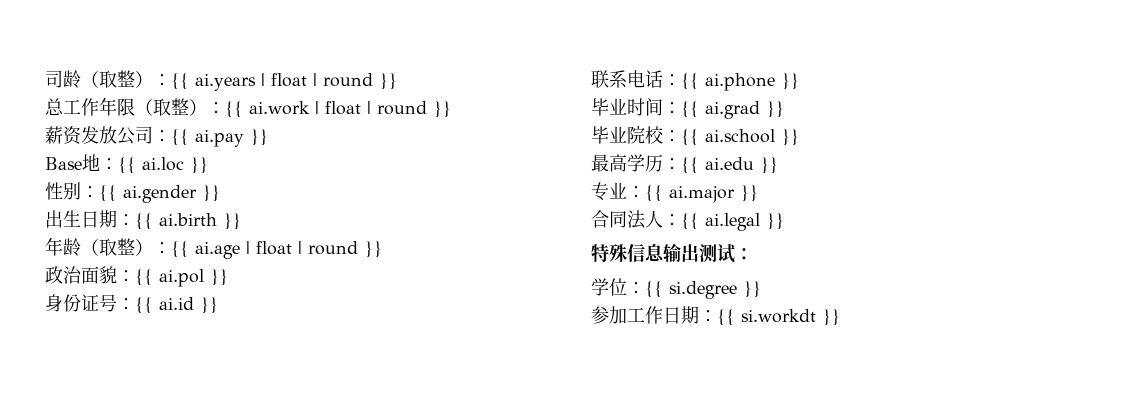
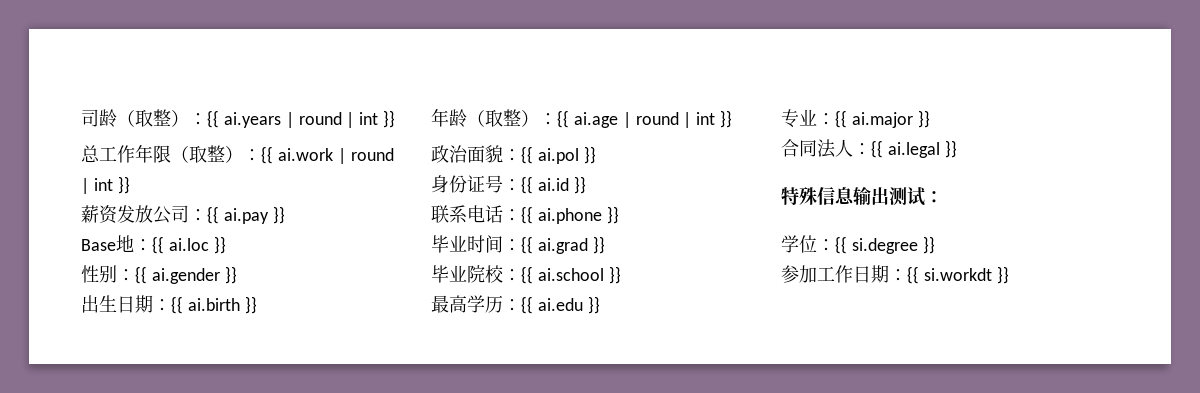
[271,73,373,87] float | round -> [298,112,379,128] round | int
[325,101,427,115] float | round -> [350,148,394,161] [81,178,113,194] round | int
[256,241,358,255] float | round -> [635,112,716,128] round | int

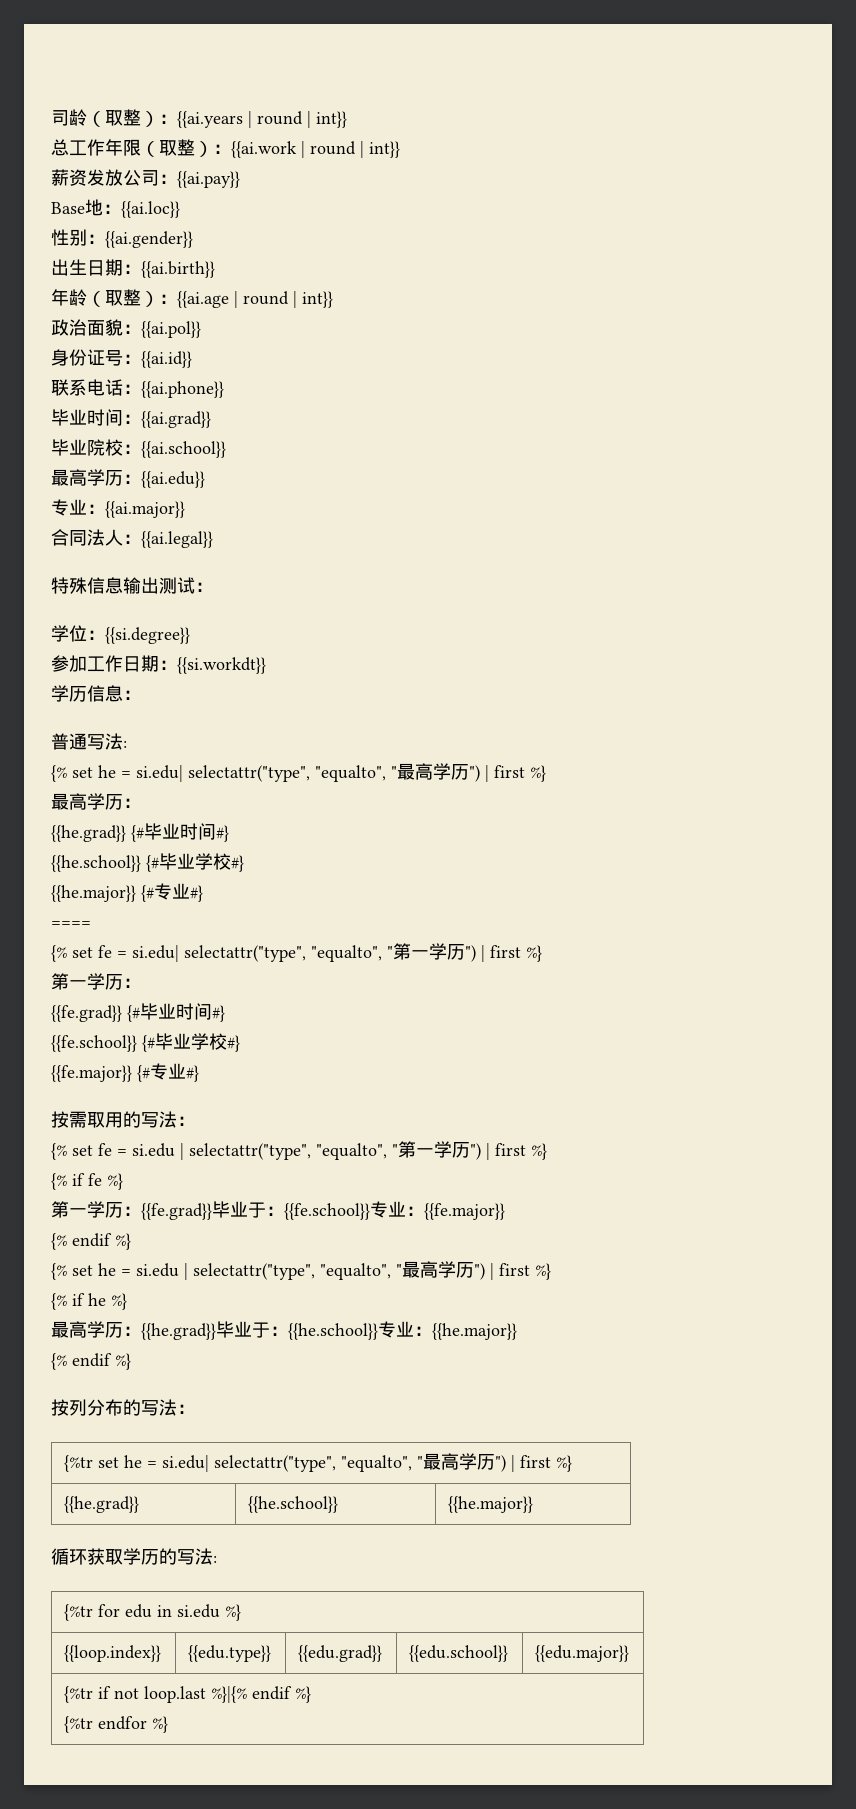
[207,110,396,128] {{ ai.years | round | int }} -> [177,111,347,128] {{ai.years | round | int}}
[261,146,394,164] [81,176,130,194] {{ ai.work | round | int }} -> [231,141,400,158] {{ai.work | round | int}}
[207,206,285,224] {{ ai.pay }} -> [177,171,240,188] {{ai.pay}}
[152,236,226,254] {{ ai.loc }} -> [121,201,180,218] {{ai.loc}}
[135,266,237,284] {{ ai.gender }} -> [105,231,193,248] {{ai.gender}}
[171,296,257,314] {{ ai.birth }} -> [141,261,215,278] {{ai.birth}}
[557,110,733,128] {{ ai.age | round | int }} -> [177,291,333,308] {{ai.age | round | int}}
[521,146,596,164] {{ ai.pol }} -> [141,321,201,338] {{ai.pol}}
[521,176,586,194] {{ ai.id }} -> [141,351,192,368] {{ai.id}}
[521,206,619,224] {{ ai.phone }} -> [141,381,224,398] {{ai.phone}}
[521,236,605,254] {{ ai.grad }} -> [141,411,211,428] {{ai.grad}}
[521,266,621,284] [431,295,600,314] [781,109,930,128] {{ ai.school }} // 最高学历：{{ ai.edu }} // 专业：{{ ai.major }} -> [141,441,226,458] [51,469,205,488] [51,499,185,518] {{ai.school}} // 最高学历：{{ai.edu}} // 专业：{{ai.major}}
[871,140,957,158] {{ ai.legal }} -> [141,531,213,548] {{ai.legal}}
[835,236,935,254] {{ si.degree }} -> [105,627,190,644] {{si.degree}}
[907,266,1009,284] {{ si.workdt }} -> [177,657,266,674] [51,685,141,702] [51,733,127,750] [51,763,546,782] [51,793,141,810] [51,823,229,842] [51,853,244,872] [51,883,203,902] [51,921,91,928] [51,943,542,962] [51,973,141,990] [51,1003,225,1022] [51,1033,240,1052] [51,1063,199,1082] [51,1111,195,1128] [51,1141,547,1160] [51,1173,123,1190] [51,1201,505,1220] [51,1233,131,1250] [51,1261,551,1280] [51,1293,127,1310] [51,1321,517,1340] [51,1353,131,1370] [51,1399,195,1416] [64,1453,573,1472] [64,1496,140,1513] [248,1496,339,1513] [448,1496,534,1513] [51,1548,217,1565] [64,1604,242,1621] [64,1645,162,1662] [188,1645,272,1662] [298,1645,383,1662] [409,1645,509,1662] [535,1645,630,1662] [64,1686,312,1703] [64,1716,169,1733] {{si.workdt}} // 学历信息： // 普通写法: // {% set he = si.edu| selectattr("type", "equalto", "最高学历") | first %} // 最高学历： // {{he.grad}} {#毕业时间#} // {{he.school}} {#毕业学校#} // {{he.major}} {#专业#} // ==== // {% set fe = si.edu| selectattr("type", "equalto", "第一学历") | first %} // 第一学历： // {{fe.grad}} {#毕业时间#} // {{fe.school}} {#毕业学校#} // {{fe.major}} {#专业#} // 按需取用的写法： // {% set fe = si.edu | selectattr("type", "equalto", "第一学历") | first %} // {% if fe %} // 第一学历：{{fe.grad}}毕业于：{{fe.school}}专业：{{fe.major}} // {% endif %} // {% set he = si.edu | selectattr("type", "equalto", "最高学历") | first %} // {% if he %} // 最高学历：{{he.grad}}毕业于：{{he.school}}专业：{{he.major}} // {% endif %} // 按列分布的写法： // {%tr set he = si.edu| selectattr("type", "equalto", "最高学历") | first %} // {{he.grad}} | {{he.school}} | {{he.major}} // 循环获取学历的写法: // {%tr for edu in si.edu %} // {{loop.index}} | {{edu.type}} | {{edu.grad}} | {{edu.school}} | {{edu.major}} // {%tr if not loop.last %}|{% endif %} // {%tr endfor %}

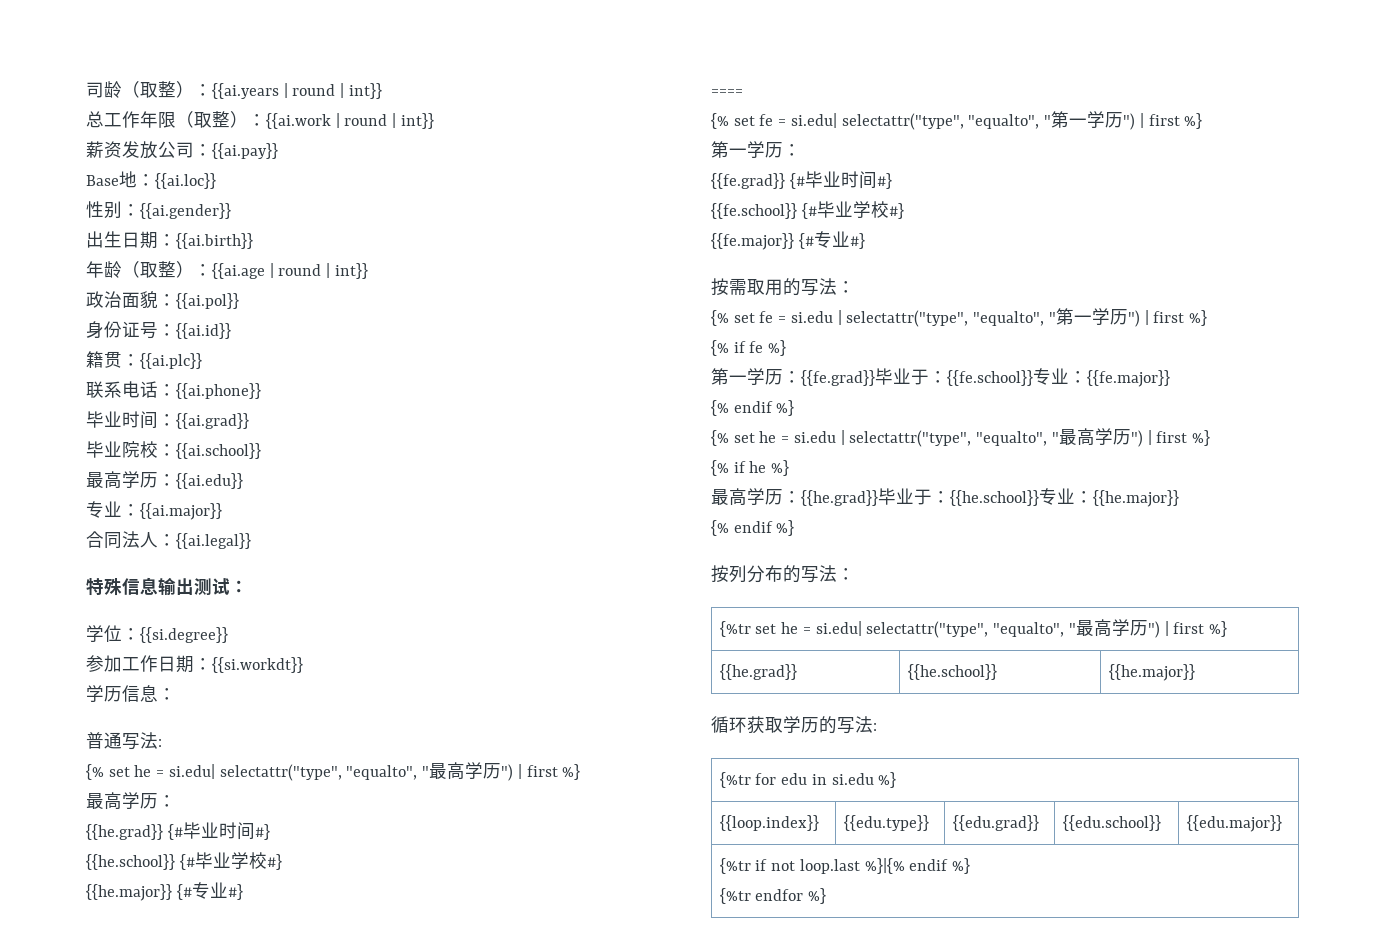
(192, 359) none -> [86,351,202,369] // 籍贯：{{ai.plc}}

